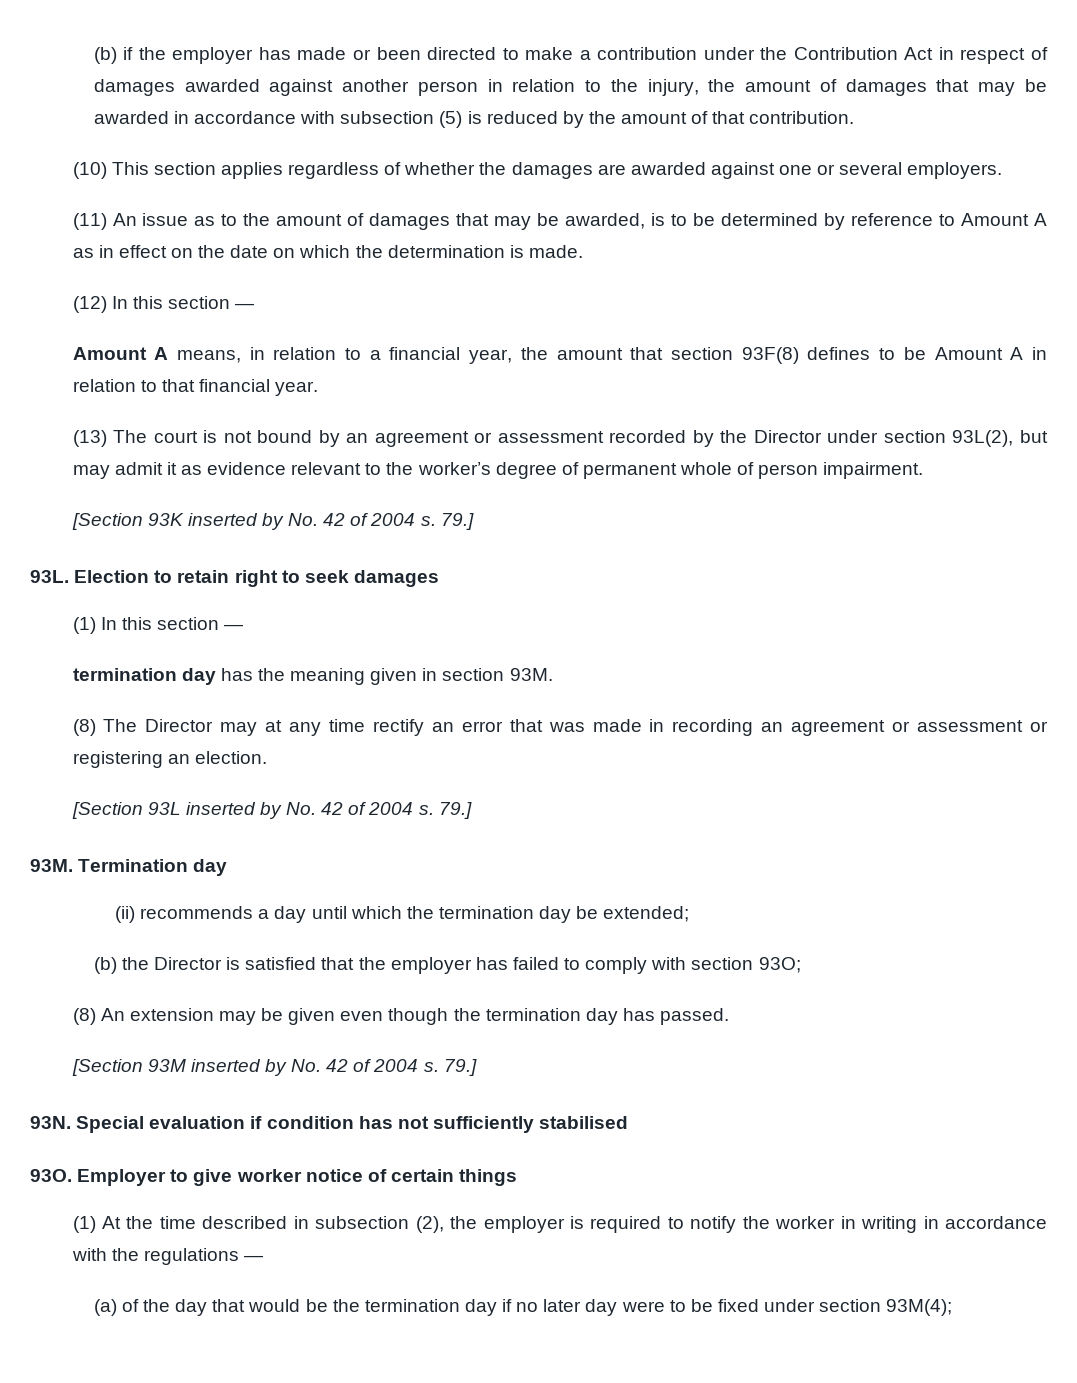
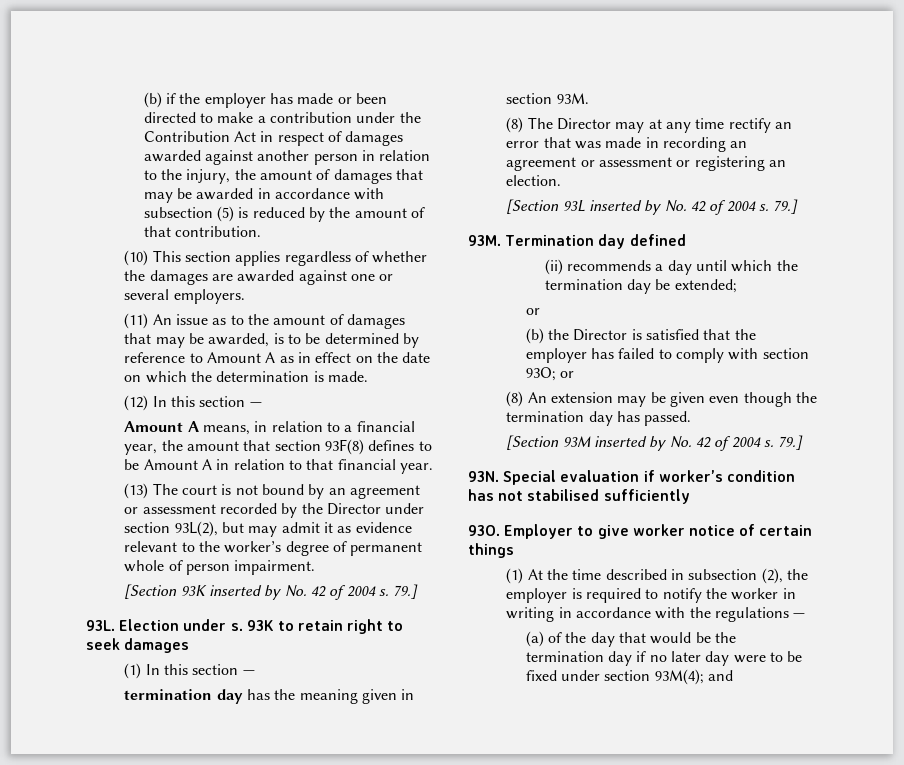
(150, 576) none -> [183,619,274,631] under s. 93K
(228, 867) none -> [629,234,686,246] defined
(690, 914) none -> [525,308,540,315] // or
(801, 965) none -> [559,371,574,378] or
(263, 1122) none -> [658,470,723,482] worker’s
(429, 1122) none -> [527,489,600,501] stabilised
[539,1116,629,1129] stabilised -> (690, 496) none
(953, 1307) none -> [707,670,733,681] and

